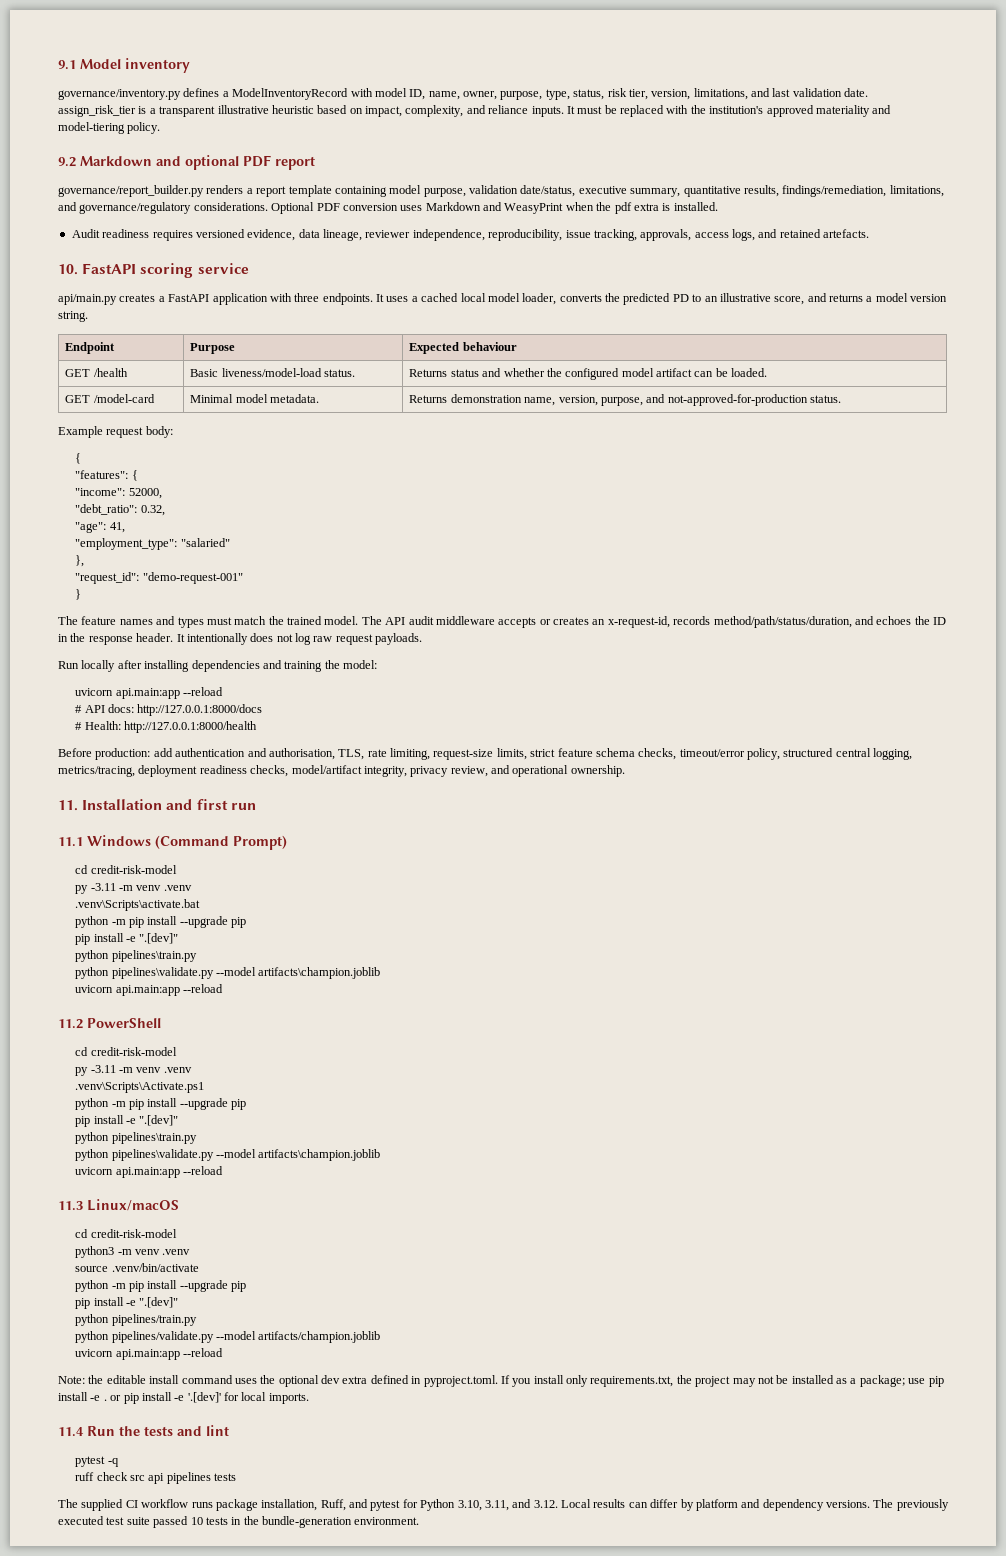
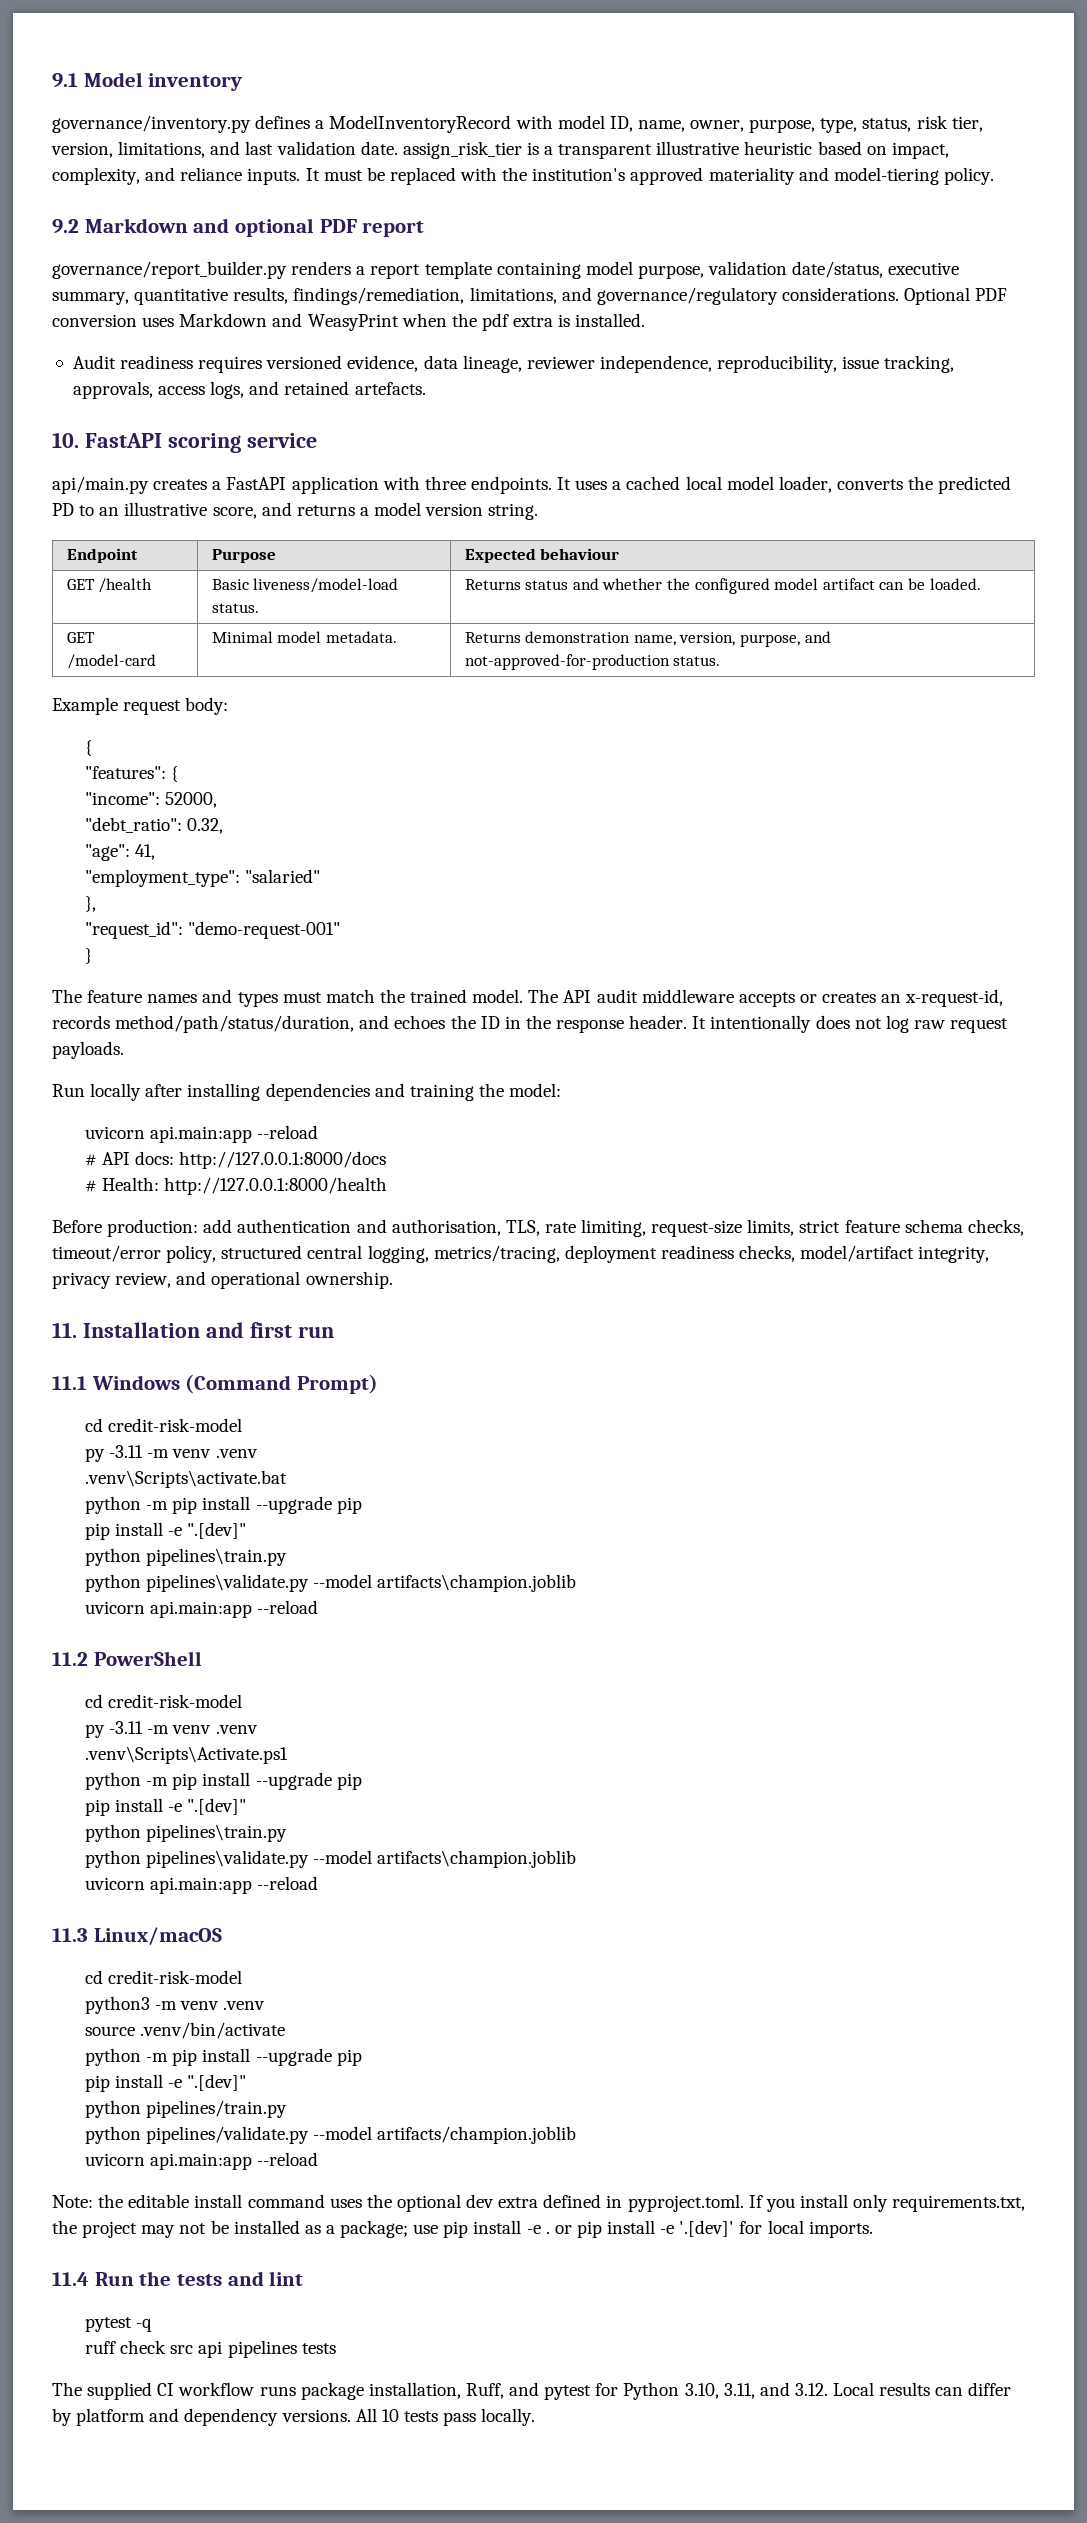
[873,1499,949,1511] [58,1516,420,1528] The previously executed test suite passed 10 tests in the bundle-generation environment. -> [355,2408,536,2426] All 10 tests pass locally.

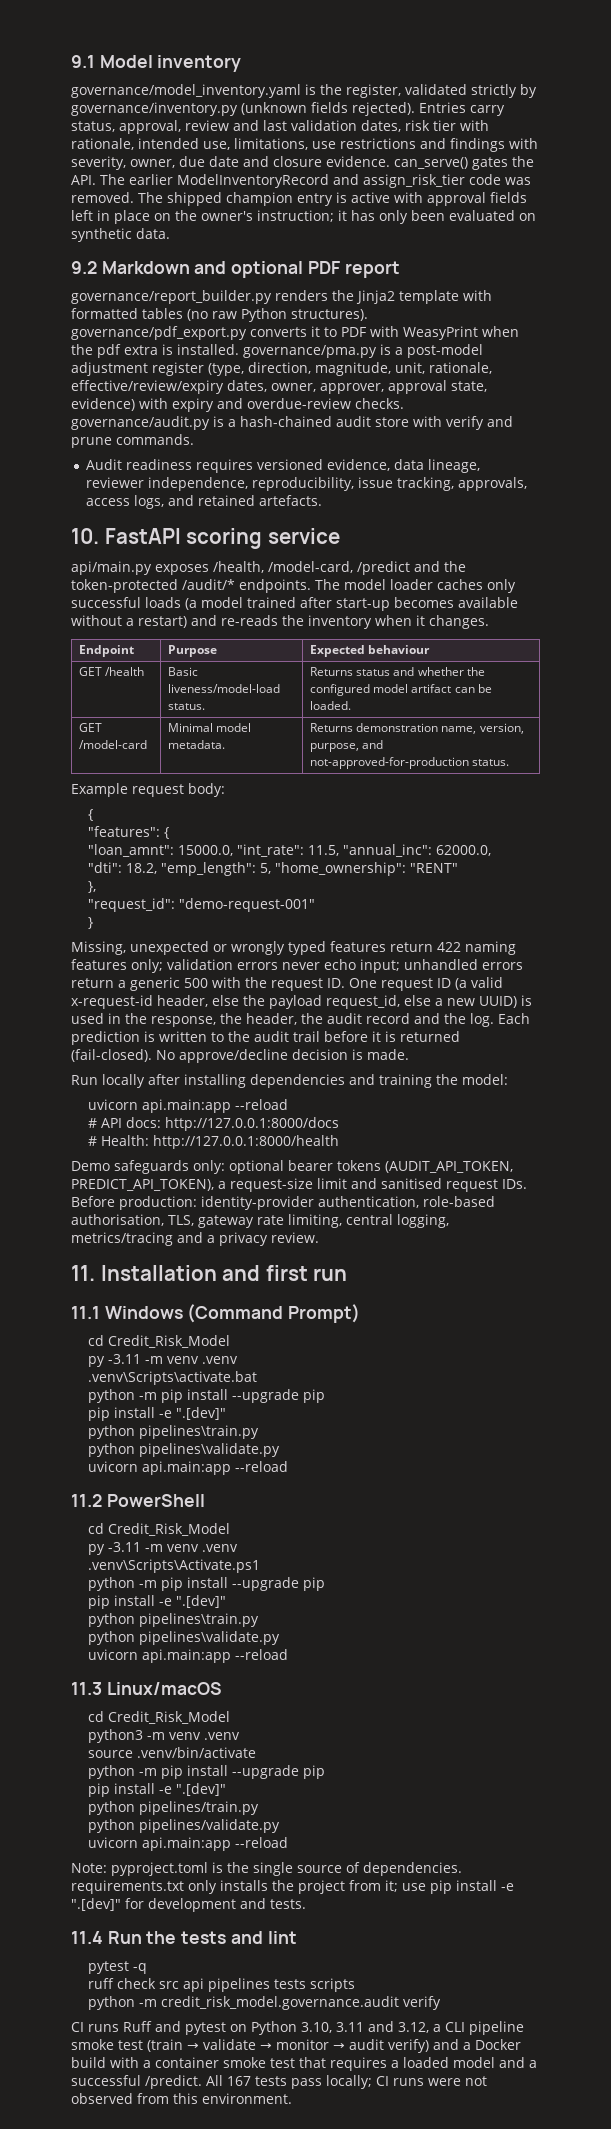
[52,115,983,133] [51,141,949,159] [52,167,994,185] governance/inventory.py defines a ModelInventoryRecord with model ID, name, owner, purpose, type, status, risk tier, version, limitations, and last validation date. assign_risk_tier is a transparent illustrative heuristic based on impact, complexity, and reliance inputs. It must be replaced with the institution's approved materiality and model-tiering policy. -> [71,84,537,98] [71,102,505,116] [71,120,489,134] [71,138,538,152] [71,156,534,170] [71,174,531,188] [71,192,527,206] [71,210,536,224] [71,228,170,242] governance/model_inventory.yaml is the register, validated strictly by governance/inventory.py (unknown fields rejected). Entries carry status, approval, review and last validation dates, risk tier with rationale, intended use, limitations, use restrictions and findings with severity, owner, due date and closure evidence. can_serve() gates the API. The earlier ModelInventoryRecord and assign_risk_tier code was removed. The shipped champion entry is active with approval fields left in place on the owner's instruction; it has only been evaluated on synthetic data.
[356,261,960,279] [52,287,1008,305] [52,313,303,327] a report template containing model purpose, validation date/status, executive summary, quantitative results, findings/remediation, limitations, and governance/regulatory considerations. Optional PDF conversion uses Markdown and -> [332,290,492,304] [71,308,368,322] [71,326,399,340] the Jinja2 template with formatted tables (no raw Python structures). governance/pdf_export.py converts it to PDF with
(646, 320) none -> [243,344,483,358] [71,362,492,376] [71,380,487,394] [71,398,404,412] [71,416,513,430] [71,434,194,448] governance/pma.py is a post-model adjustment register (type, direction, magnitude, unit, rationale, effective/review/expiry dates, owner, approver, approval state, evidence) with expiry and overdue-review checks. governance/audit.py is a hash-chained audit store with verify and prune commands.
[153,476,1012,494] [52,502,539,520] creates a FastAPI application with three endpoints. It uses a cached local model loader, converts the predicted PD to an illustrative score, and returns a model version string. -> [155,561,466,575] [71,579,516,593] [71,597,518,611] [71,615,489,629] exposes /health, /model-card, /predict and the token-protected /audit/* endpoints. The model loader caches only successful loads (a model trained after start-up becomes available without a restart) and re-reads the inventory when it changes.
[85,792,218,808] [85,817,224,834] [85,844,156,861] [85,869,321,887] [85,896,97,912] [85,921,341,939] [85,948,93,964] [52,989,1004,1007] [52,1015,1009,1033] [52,1041,124,1059] "income": 52000, // "debt_ratio": 0.32, // "age": 41, // "employment_type": "salaried" // }, // "request_id": "demo-request-001" // } // The feature names and types must match the trained model. The API audit middleware accepts or creates an x-request-id, records method/path/status/duration, and echoes the ID in the response header. It intentionally does not log raw request payloads. -> [88,844,492,857] [88,862,459,876] [88,881,97,893] [88,898,316,912] [88,917,94,929] [71,941,516,955] [71,959,523,973] [71,977,503,991] [71,995,532,1009] [71,1013,530,1027] [71,1031,460,1045] [71,1049,409,1063] "loan_amnt": 15000.0, "int_rate": 11.5, "annual_inc": 62000.0, // "dti": 18.2, "emp_length": 5, "home_ownership": "RENT" // }, // "request_id": "demo-request-001" // } // Missing, unexpected or wrongly typed features return 422 naming features only; validation errors never echo input; unhandled errors return a generic 500 with the request ID. One request ID (a valid x-request-id header, else the payload request_id, else a new UUID) is used in the response, the header, the audit record and the log. Each prediction is written to the audit trail before it is returned (fail-closed). No approve/decline decision is made.
[52,1219,387,1237] Before production: add authentication and -> [71,1160,513,1174] [71,1178,527,1192] [71,1196,495,1210] Demo safeguards only: optional bearer tokens (AUDIT_API_TOKEN, PREDICT_API_TOKEN), a request-size limit and sanitised request IDs. Before production: identity-provider authentication, role-based
(540, 1228) none -> [198,1215,254,1228] gateway
[651,1219,1024,1237] [52,1245,990,1263] [52,1271,393,1289] request-size limits, strict feature schema checks, timeout/error policy, structured central logging, metrics/tracing, deployment readiness checks, model/artifact integrity, privacy review, and operational ownership. -> [346,1214,449,1228] [71,1232,319,1246] central logging, metrics/tracing and a privacy review.
[108,1418,243,1432] credit-risk-model -> [108,1335,231,1348] Credit_Risk_Model
[313,1574,577,1592] --model artifacts\champion.joblib -> (281, 1450) none
[108,1694,243,1708] credit-risk-model -> [108,1523,231,1536] Credit_Risk_Model
[313,1850,577,1868] --model artifacts\champion.joblib -> (281, 1638) none
[108,1970,243,1984] credit-risk-model -> [108,1711,231,1724] Credit_Risk_Model
[313,2126,577,2144] --model artifacts/champion.joblib -> (281, 1826) none
[98,2194,1026,2212] [52,2220,873,2238] the editable install command uses the optional dev extra defined in pyproject.toml. If you install only requirements.txt, the project may not be installed as a package; use pip install -e . or pip install -e '.[dev]' for local imports. -> [111,1862,462,1876] [71,1880,514,1894] [71,1898,306,1912] pyproject.toml is the single source of dependencies. requirements.txt only installs the project from it; use pip install -e ".[dev]" for development and tests.
[52,2382,504,2400] // The supplied CI workflow runs package installation, Ruff, -> [310,1978,356,1992] [88,1996,442,2010] [71,2021,152,2032] scripts // python -m credit_risk_model.governance.audit verify // CI runs Ruff
[595,2383,619,2396] for -> [230,2024,247,2032] on
[723,2382,1012,2399] [52,2408,536,2426] 3.11, and 3.12. Local results can differ by platform and dependency versions. All 10 tests pass locally. -> [336,2021,524,2035] [71,2039,521,2053] [71,2057,537,2071] [71,2075,487,2089] [71,2093,292,2104] 3.11 and 3.12, a CLI pipeline smoke test (train → validate → monitor → audit verify) and a Docker build with a container smoke test that requires a loaded model and a successful /predict. All 167 tests pass locally; CI runs were not observed from this environment.

